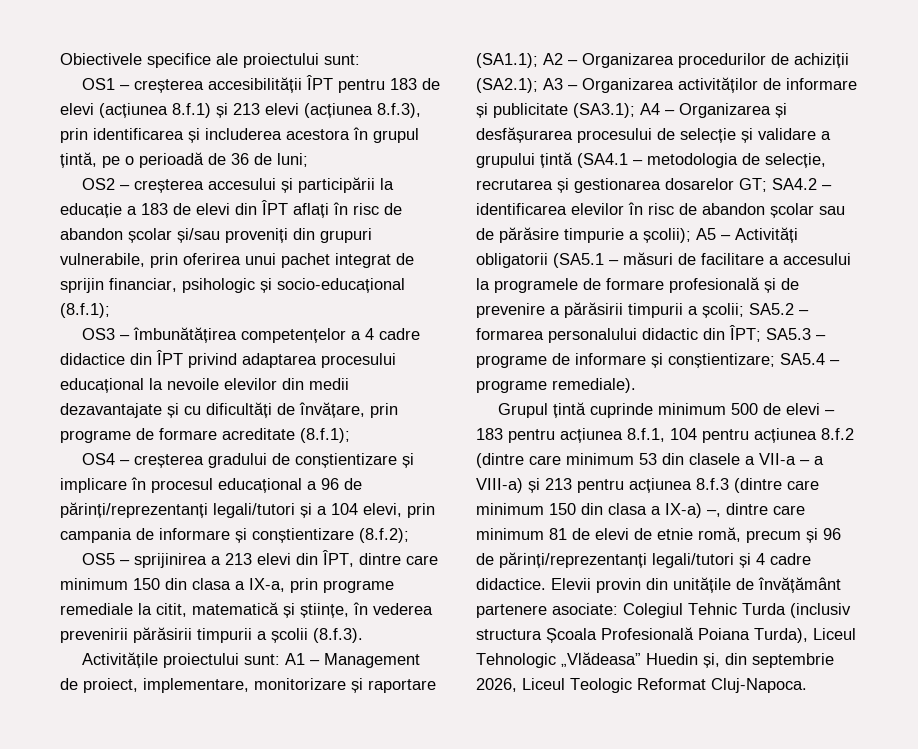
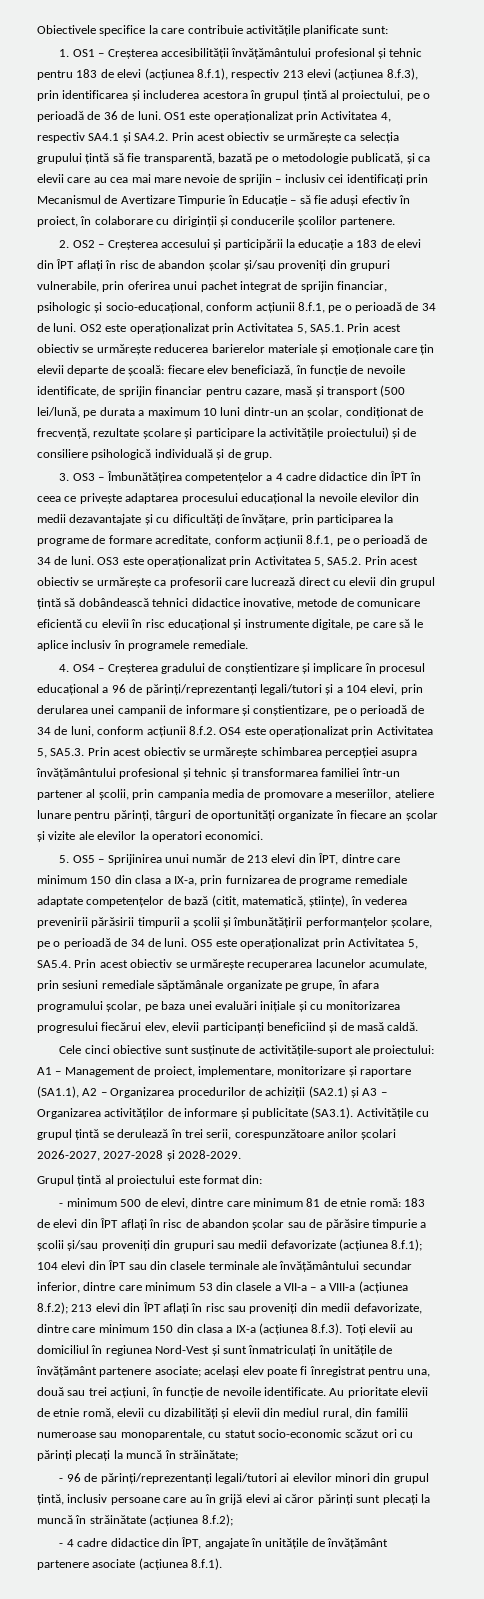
[216,53,319,68] ale proiectului -> [148,25,359,36] la care contribuie activitățile planificate
(360, 59) none -> [59,49,70,57] 1.
[133,75,333,93] creșterea accesibilității ÎPT -> [107,48,423,59] Creșterea accesibilității învățământului profesional și tehnic
[172,103,228,118] 8.f.1) și -> [196,68,280,80] 8.f.1), respectiv
[60,152,97,168] țintă, -> [302,90,404,101] țintă al proiectului,
[277,153,308,167] luni; // -> [137,111,391,122] [37,132,399,143] [37,153,431,164] [37,174,428,185] [37,195,411,206] [37,216,395,227] [59,240,70,248] luni. OS1 este operaționalizat prin Activitatea 4, respectiv SA4.1 și SA4.2. Prin acest obiectiv se urmărește ca selecția grupului țintă să fie transparentă, bazată pe o metodologie publicată, și ca elevii care au cea mai mare nevoie de sprijin – inclusiv cei identificați prin Mecanismul de Avertizare Timpurie în Educație – să fie aduși efectiv în proiect, în colaborare cu diriginții și conducerile școlilor partenere. // 2.
[133,179,204,193] creșterea -> [107,240,158,250] Creșterea
[277,278,405,293] [60,303,110,318] socio-educațional (8.f.1); // -> [105,302,436,313] [37,323,401,334] [37,344,435,355] [37,365,405,376] [37,385,406,397] [37,407,424,418] [37,427,417,439] [37,449,272,460] [59,473,70,481] socio-educațional, conform acțiunii 8.f.1, pe o perioadă de 34 de luni. OS2 este operaționalizat prin Activitatea 5, SA5.1. Prin acest obiectiv se urmărește reducerea barierelor materiale și emoționale care țin elevii departe de școală: fiecare elev beneficiază, în funcție de nevoile identificate, de sprijin financiar pentru cazare, masă și transport (500 lei/lună, pe durata a maximum 10 luni dintr-un an școlar, condiționat de frecvență, rezultate școlare și participare la activitățile proiectului) și de consiliere psihologică individuală și de grup. // 3.
[132,327,237,343] îmbunătățirea -> [106,471,182,483] Îmbunătățirea
[188,353,237,368] privind -> [409,472,421,481] [37,493,122,504] în ceea ce privește
(398, 410) none -> [317,514,394,525] participarea la
[222,428,350,443] acreditate (8.f.1); // -> [155,535,427,546] [37,556,419,567] [37,577,436,588] [37,598,420,609] [37,619,423,630] [37,640,248,651] [59,664,70,672] acreditate, conform acțiunii 8.f.1, pe o perioadă de 34 de luni. OS3 este operaționalizat prin Activitatea 5, SA5.2. Prin acest obiectiv se urmărește ca profesorii care lucrează direct cu elevii din grupul țintă să dobândească tehnici didactice inovative, metode de comunicare eficientă cu elevii în risc educațional și instrumente digitale, pe care să le aplice inclusiv în programele remediale. // 4.
[133,454,204,468] creșterea -> [107,664,158,674] Creșterea
[60,528,409,543] [81,553,221,568] campania de informare și conștientizare (8.f.2); // OS5 – sprijinirea a -> [37,705,424,716] [37,726,433,737] [37,747,418,758] [36,768,400,779] [37,789,434,800] [37,810,438,821] [37,831,264,842] [59,854,244,865] derularea unei campanii de informare și conștientizare, pe o perioadă de 34 de luni, conform acțiunii 8.f.2. OS4 este operaționalizat prin Activitatea 5, SA5.3. Prin acest obiectiv se urmărește schimbarea percepției asupra învățământului profesional și tehnic și transformarea familiei într-un partener al școlii, prin campania media de promovare a meseriilor, ateliere lunare pentru părinți, târguri de oportunități organizate în fiecare an școlar și vizite ale elevilor la operatori economici. // 5. OS5 – Sprijinirea unui număr de
[323,580,394,593] [60,602,349,618] programe remediale la citit, matematică și științe, -> [225,875,407,886] [37,895,349,907] furnizarea de programe remediale adaptate competențelor de bază (citit, matematică, științe),
[313,628,363,643] [81,652,280,668] (8.f.3). // Activitățile proiectului sunt: -> [222,917,432,928] [37,938,418,949] [37,959,427,970] [37,980,379,991] [37,1001,401,1012] [37,1022,419,1033] [59,1045,435,1056] și îmbunătățirii performanțelor școlare, pe o perioadă de 34 de luni. OS5 este operaționalizat prin Activitatea 5, SA5.4. Prin acest obiectiv se urmărește recuperarea lacunelor acumulate, prin sesiuni remediale săptămânale organizate pe grupe, în afara programului școlar, pe baza unei evaluări inițiale și cu monitorizarea progresului fiecărui elev, elevii participanți beneficiind și de masă caldă. // Cele cinci obiective sunt susținute de activitățile-suport ale proiectului:
[476,53,538,68] (SA1.1); -> [37,1086,79,1098] (SA1.1),
[476,78,538,93] (SA2.1); -> [308,1086,359,1098] (SA2.1) și
[573,103,787,118] [476,127,831,143] [476,152,826,168] [476,178,832,193] [476,203,624,215] (SA3.1); A4 – Organizarea și desfășurarea procesului de selecție și validare a grupului țintă (SA4.1 – metodologia de selecție, recrutarea și gestionarea dosarelor GT; SA4.2 – identificarea elevilor -> [311,1107,429,1119] [37,1129,397,1140] [37,1150,242,1161] [37,1175,263,1186] [59,1198,425,1209] [37,1218,147,1230] (SA3.1). Activitățile cu grupul țintă se derulează în trei serii, corespunzătoare anilor școlari 2026-2027, 2027-2028 și 2028-2029. // Grupul țintă al proiectului este format din: // - minimum 500 de elevi, dintre care minimum 81 de etnie romă: 183 de elevi din ÎPT aflați
[643,227,798,243] [476,252,851,268] [476,277,799,293] [476,302,809,318] [476,325,826,343] [476,353,840,368] [476,378,636,393] [497,402,835,418] [476,428,854,443] [476,453,524,468] școlii); A5 – Activități obligatorii (SA5.1 – măsuri de facilitare a accesului la programele de formare profesională și de prevenire a părăsirii timpurii a școlii; SA5.2 – formarea personalului didactic din ÎPT; SA5.3 – programe de informare și conștientizare; SA5.4 – programe remediale). // Grupul țintă cuprinde minimum 500 de elevi – 183 pentru acțiunea 8.f.1, 104 pentru acțiunea 8.f.2 (dintre -> [37,1239,423,1251] [37,1260,412,1272] [37,1282,116,1293] școlii și/sau proveniți din grupuri sau medii defavorizate (acțiunea 8.f.1); 104 elevi din ÎPT sau din clasele terminale ale învățământului secundar inferior, dintre
[476,478,819,493] [476,503,805,518] [476,527,841,543] [476,552,811,568] [476,577,841,593] [476,603,851,618] [476,627,856,643] [476,652,834,668] [476,678,807,693] VIII-a) și 213 pentru acțiunea 8.f.3 (dintre care minimum 150 din clasa a IX-a) –, dintre care minimum 81 de elevi de etnie romă, precum și 96 de părinți/reprezentanți legali/tutori și 4 cadre didactice. Elevii provin din unitățile de învățământ partenere asociate: Colegiul Tehnic Turda (inclusiv structura Școala Profesională Poiana Turda), Liceul Tehnologic „Vlădeasa” Huedin și, din septembrie 2026, Liceul Teologic Reformat Cluj-Napoca. -> [329,1281,408,1293] [37,1302,422,1314] [37,1323,413,1335] [37,1345,393,1356] [36,1366,431,1377] [37,1387,429,1398] [37,1408,408,1419] [37,1429,413,1440] [37,1450,238,1461] [59,1473,429,1484] [37,1494,430,1505] [37,1514,233,1526] [59,1537,389,1549] [37,1558,223,1570] VIII-a (acțiunea 8.f.2); 213 elevi din ÎPT aflați în risc sau proveniți din medii defavorizate, dintre care minimum 150 din clasa a IX-a (acțiunea 8.f.3). Toți elevii au domiciliul în regiunea Nord-Vest și sunt înmatriculați în unitățile de învățământ partenere asociate; același elev poate fi înregistrat pentru una, două sau trei acțiuni, în funcție de nevoile identificate. Au prioritate elevii de etnie romă, elevii cu dizabilități și elevii din mediul rural, din familii numeroase sau monoparentale, cu statut socio-economic scăzut ori cu părinți plecați la muncă în străinătate; // - 96 de părinți/reprezentanți legali/tutori ai elevilor minori din grupul țintă, inclusiv persoane care au în grijă elevi ai căror părinți sunt plecați la muncă în străinătate (acțiunea 8.f.2); // - 4 cadre didactice din ÎPT, angajate în unitățile de învățământ partenere asociate (acțiunea 8.f.1).

